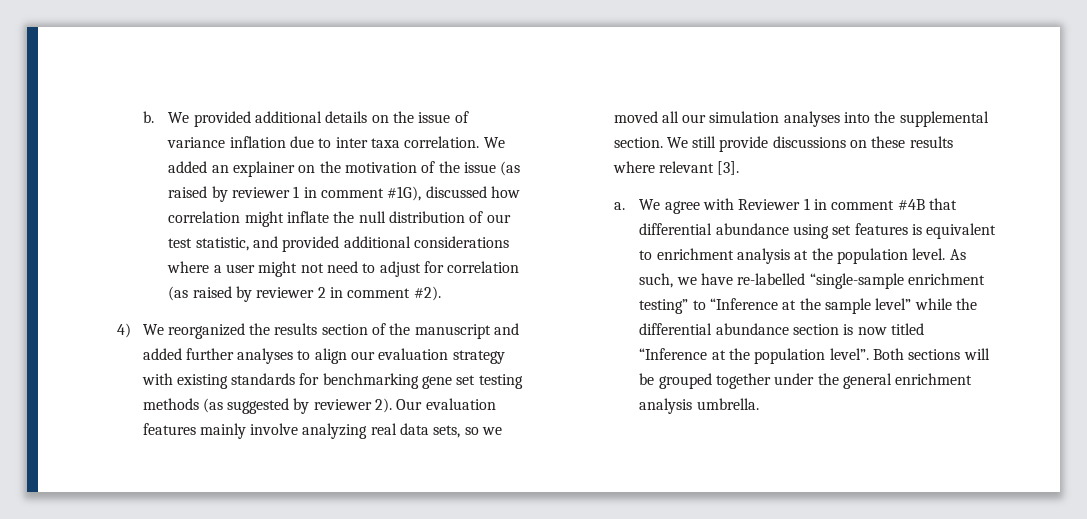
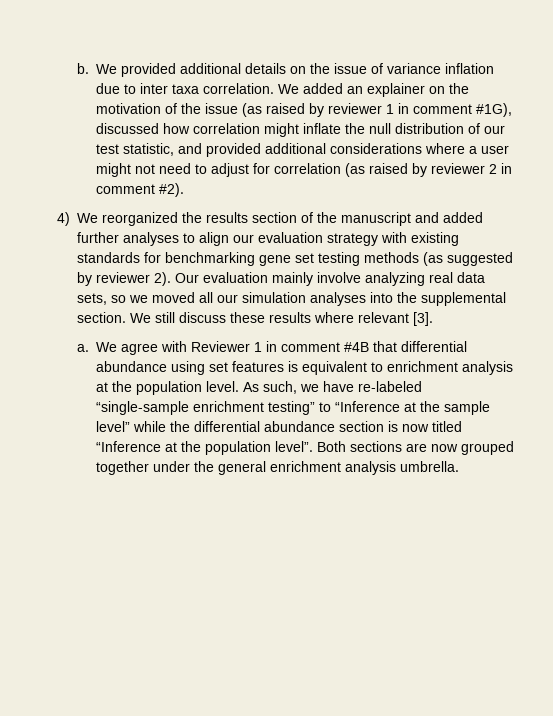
[142,423,196,435] features -> (268, 277) none
[719,136,868,152] provide discussions on -> [178,312,226,323] discuss
[737,273,806,285] re-labelled -> [358,381,423,392] re-labeled
[963,348,990,360] [639,373,655,385] will be -> [406,443,459,452] are now

